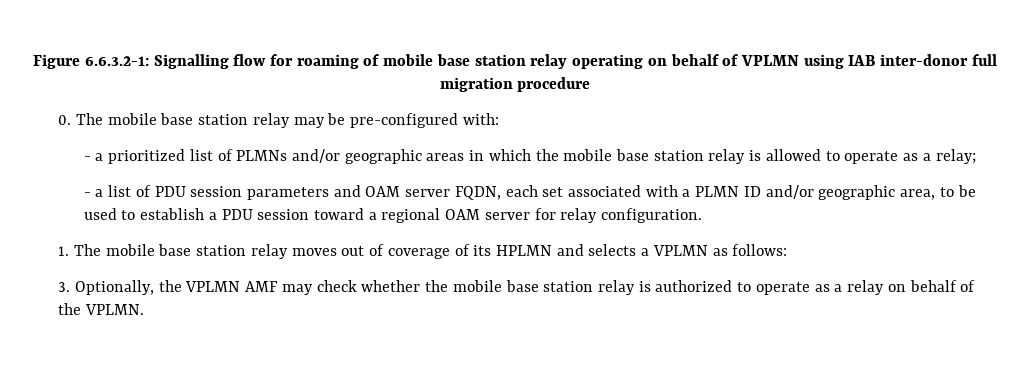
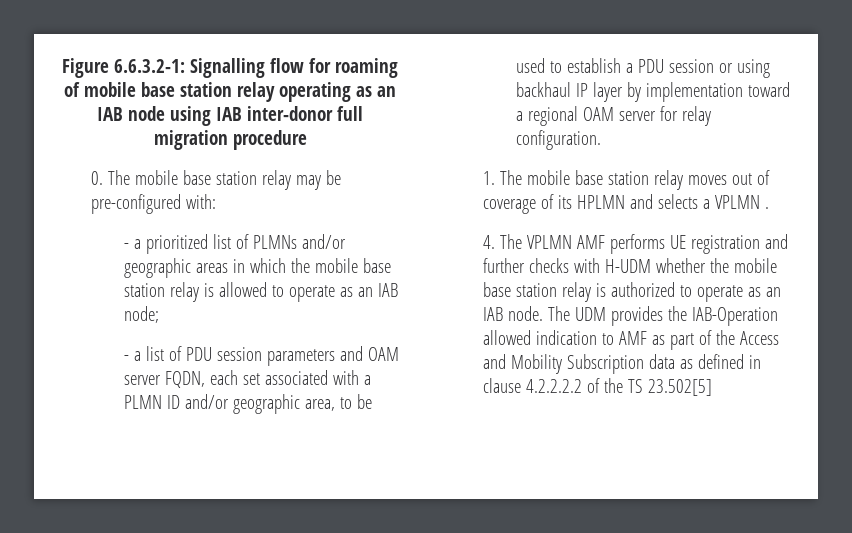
[647,54,799,66] on behalf of VPLMN -> [355,86,396,97] [97,106,166,121] as an IAB node
[922,149,976,164] a relay; -> [357,283,398,297] [123,306,159,323] an IAB node;
(310, 214) none -> [718,59,770,78] [515,82,743,102] or using backhaul IP layer by implementation
[712,244,788,256] [58,280,357,295] as follows: // 3. Optionally, the VPLMN AMF may check -> [765,207,770,209] [483,234,789,254] [483,258,652,273] . // 4. The VPLMN AMF performs UE registration and further checks with H-UDM
[834,280,976,295] [58,303,145,315] a relay on behalf of the VPLMN. -> [766,287,782,297] [483,306,779,326] [483,330,780,350] [483,354,762,374] [483,378,713,396] an IAB node. The UDM provides the IAB-Operation allowed indication to AMF as part of the Access and Mobility Subscription data as defined in clause 4.2.2.2.2 of the TS 23.502[5]

